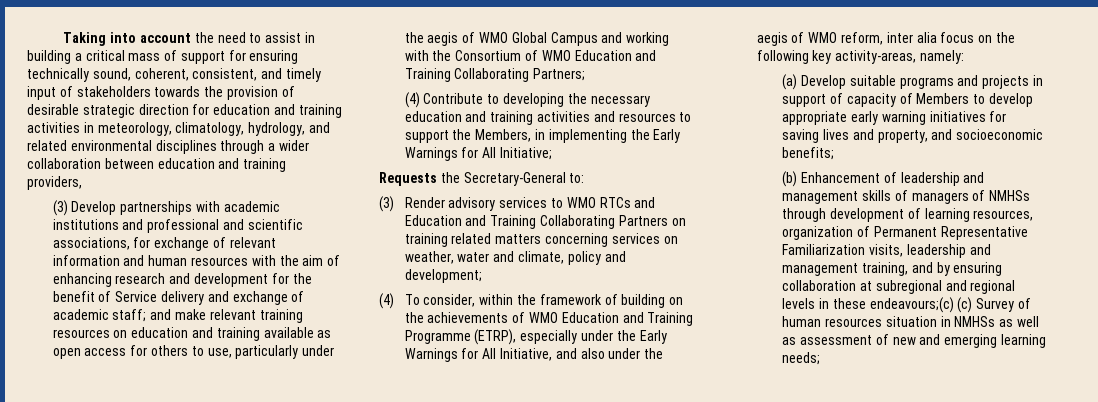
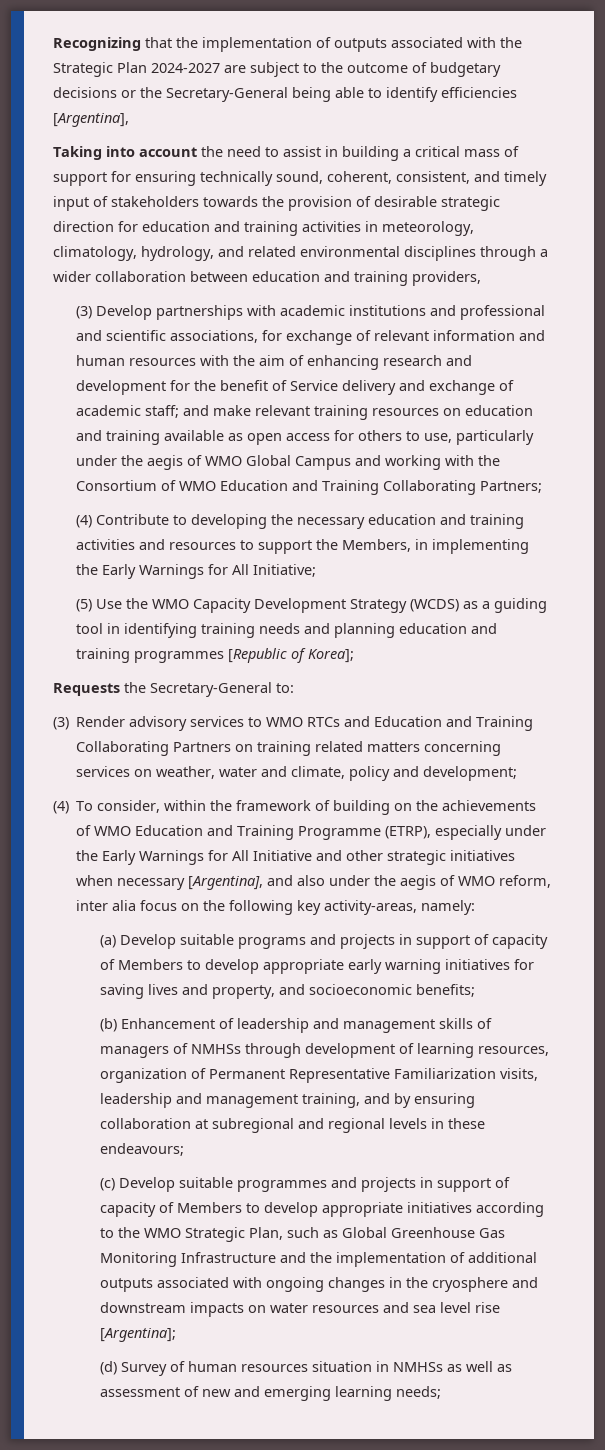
(63, 39) none -> [53,37,522,52] [53,62,501,77] [53,87,517,102] [53,113,129,127] Recognizing that the implementation of outputs associated with the Strategic Plan 2024-2027 are subject to the outcome of budgetary decisions or the Secretary-General being able to identify efficiencies [Argentina], //
(552, 153) none -> [76,598,548,613] [76,623,498,638] [76,648,355,663] // (5) Use the WMO Capacity Development Strategy (WCDS) as a guiding tool in identifying training needs and planning education and training programmes [Republic of Korea];
[499,348,552,361] Initiative, -> [253,850,516,865] [76,875,264,890] Initiative and other strategic initiatives when necessary [Argentina],
[869,297,973,313] endeavours;(c) (c) -> [99,1143,184,1156] [99,1177,510,1192] [99,1202,544,1217] [99,1227,505,1242] [99,1252,537,1267] [99,1277,538,1292] [99,1302,500,1317] [99,1328,176,1342] [99,1361,117,1375] endeavours; // (c) Develop suitable programmes and projects in support of capacity of Members to develop appropriate initiatives according to the WMO Strategic Plan, such as Global Greenhouse Gas Monitoring Infrastructure and the implementation of additional outputs associated with ongoing changes in the cryosphere and downstream impacts on water resources and sea level rise [Argentina]; // (d)

